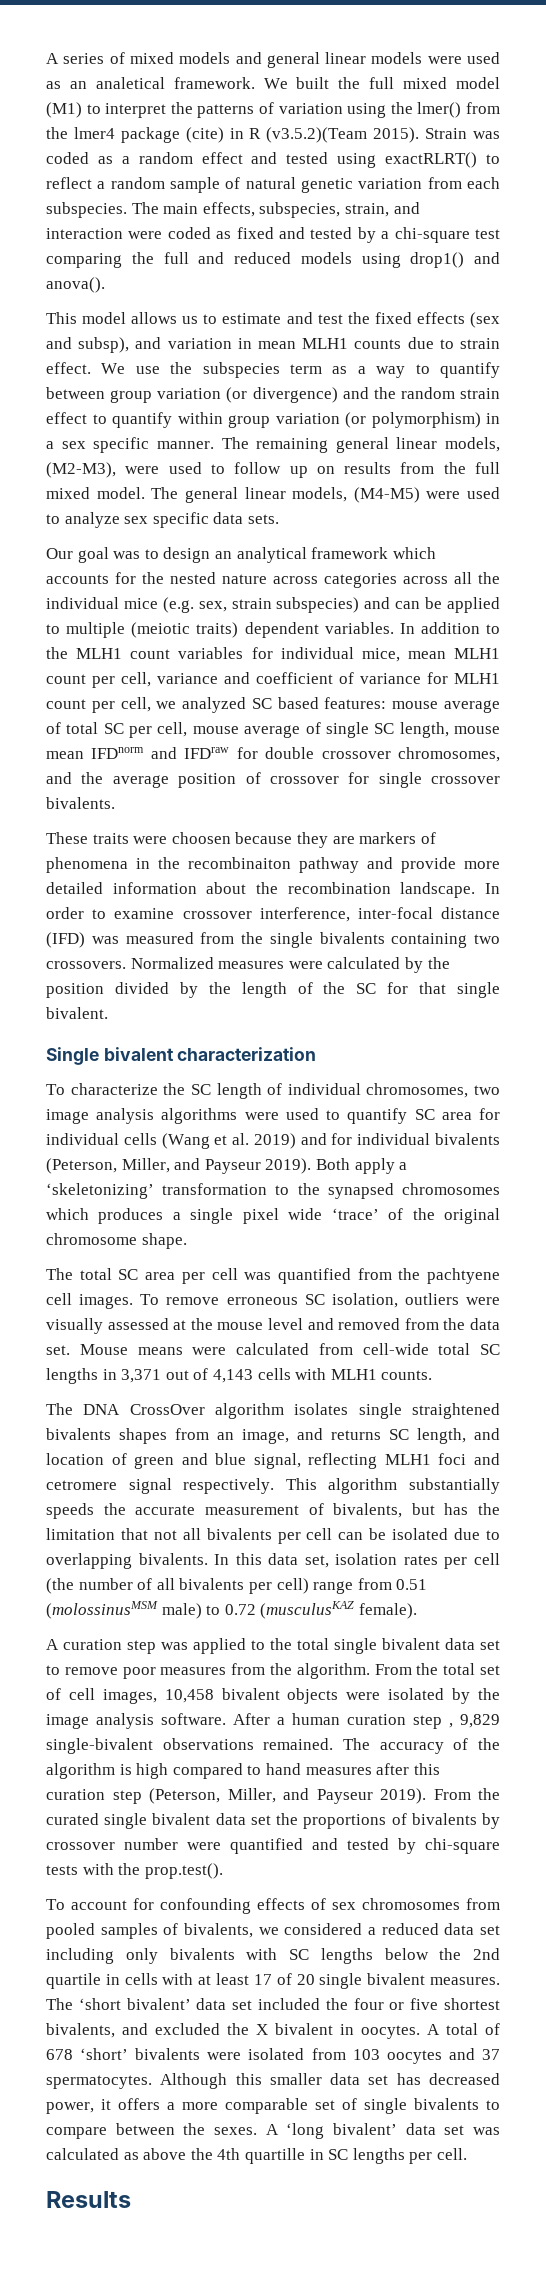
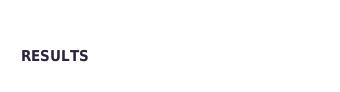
[46,52,500,68] [46,77,501,89] [46,102,501,118] [46,127,501,143] [46,152,501,168] [46,177,500,193] [46,202,420,218] [46,227,500,243] [46,252,500,268] [46,277,105,293] [46,312,500,328] [46,337,500,353] [46,362,500,378] [46,387,500,403] [46,412,500,428] [46,437,500,453] [46,462,501,478] [46,487,500,503] [46,512,279,528] [46,547,436,563] [46,572,500,588] [46,597,501,613] [46,622,500,638] [46,647,500,662] [46,672,500,688] [46,697,500,713] [46,722,501,738] [46,747,500,762] [46,772,500,788] [46,797,115,809] [46,832,436,848] [46,857,500,873] [46,882,500,898] [46,907,500,922] [46,932,500,948] [46,957,450,973] [46,982,500,998] [46,1007,108,1019] [46,1047,317,1065] [46,1083,500,1099] [46,1108,501,1124] [46,1133,500,1149] [46,1158,408,1174] [46,1183,500,1199] [46,1208,501,1224] [46,1233,187,1249] [46,1268,500,1284] [46,1293,500,1309] [46,1318,501,1334] [46,1343,500,1355] [46,1368,433,1384] [46,1403,500,1419] [46,1428,500,1444] [46,1453,500,1469] [46,1478,500,1494] [46,1503,500,1519] [46,1528,501,1544] [46,1553,500,1569] [46,1578,428,1594] [46,1601,417,1619] [46,1638,500,1654] [46,1663,500,1679] [46,1688,501,1704] [46,1713,500,1729] [46,1738,501,1754] [46,1763,440,1779] [46,1788,500,1804] [46,1813,501,1829] [46,1838,500,1854] [46,1863,223,1879] [46,1898,500,1914] [46,1923,500,1939] [46,1948,500,1964] [46,1973,500,1989] [46,1998,500,2010] [46,2023,500,2039] [46,2048,500,2064] [46,2073,500,2089] [46,2098,500,2114] [46,2123,501,2139] [46,2148,467,2164] [46,2191,131,2208] A series of mixed models and general linear models were used as an analetical framework. We built the full mixed model (M1) to interpret the patterns of variation using the lmer() from the lmer4 package (cite) in R (v3.5.2)(Team 2015). Strain was coded as a random effect and tested using exactRLRT() to reflect a random sample of natural genetic variation from each subspecies. The main effects, subspecies, strain, and interaction were coded as fixed and tested by a chi-square test comparing the full and reduced models using drop1() and anova(). // This model allows us to estimate and test the fixed effects (sex and subsp), and variation in mean MLH1 counts due to strain effect. We use the subspecies term as a way to quantify between group variation (or divergence) and the random strain effect to quantify within group variation (or polymorphism) in a sex specific manner. The remaining general linear models, (M2-M3), were used to follow up on results from the full mixed model. The general linear models, (M4-M5) were used to analyze sex specific data sets. // Our goal was to design an analytical framework which accounts for the nested nature across categories across all the individual mice (e.g. sex, strain subspecies) and can be applied to multiple (meiotic traits) dependent variables. In addition to the MLH1 count variables for individual mice, mean MLH1 count per cell, variance and coefficient of variance for MLH1 count per cell, we analyzed SC based features: mouse average of total SC per cell, mouse average of single SC length, mouse mean IFDnorm and IFDraw for double crossover chromosomes, and the average position of crossover for single crossover bivalents. // These traits were choosen because they are markers of phenomena in the recombinaiton pathway and provide more detailed information about the recombination landscape. In order to examine crossover interference, inter-focal distance (IFD) was measured from the single bivalents containing two crossovers. Normalized measures were calculated by the position divided by the length of the SC for that single bivalent. // Single bivalent characterization // To characterize the SC length of individual chromosomes, two image analysis algorithms were used to quantify SC area for individual cells (Wang et al. 2019) and for individual bivalents (Peterson, Miller, and Payseur 2019). Both apply a ‘skeletonizing’ transformation to the synapsed chromosomes which produces a single pixel wide ‘trace’ of the original chromosome shape. // The total SC area per cell was quantified from the pachtyene cell images. To remove erroneous SC isolation, outliers were visually assessed at the mouse level and removed from the data set. Mouse means were calculated from cell-wide total SC lengths in 3,371 out of 4,143 cells with MLH1 counts. // The DNA CrossOver algorithm isolates single straightened bivalents shapes from an image, and returns SC length, and location of green and blue signal, reflecting MLH1 foci and cetromere signal respectively. This algorithm substantially speeds the accurate measurement of bivalents, but has the limitation that not all bivalents per cell can be isolated due to overlapping bivalents. In this data set, isolation rates per cell (the number of all bivalents per cell) range from 0.51 (molossinusMSM male) to 0.72 (musculusKAZ female). // A curation step was applied to the total single bivalent data set to remove poor measures from the algorithm. From the total set of cell images, 10,458 bivalent objects were isolated by the image analysis software. After a human curation step , 9,829 single-bivalent observations remained. The accuracy of the algorithm is high compared to hand measures after this curation step (Peterson, Miller, and Payseur 2019). From the curated single bivalent data set the proportions of bivalents by crossover number were quantified and tested by chi-square tests with the prop.test(). // To account for confounding effects of sex chromosomes from pooled samples of bivalents, we considered a reduced data set including only bivalents with SC lengths below the 2nd quartile in cells with at least 17 of 20 single bivalent measures. The ‘short bivalent’ data set included the four or five shortest bivalents, and excluded the X bivalent in oocytes. A total of 678 ‘short’ bivalents were isolated from 103 oocytes and 37 spermatocytes. Although this smaller data set has decreased power, it offers a more comparable set of single bivalents to compare between the sexes. A ‘long bivalent’ data set was calculated as above the 4th quartille in SC lengths per cell. // Results -> [21,49,89,62] RESULTS

